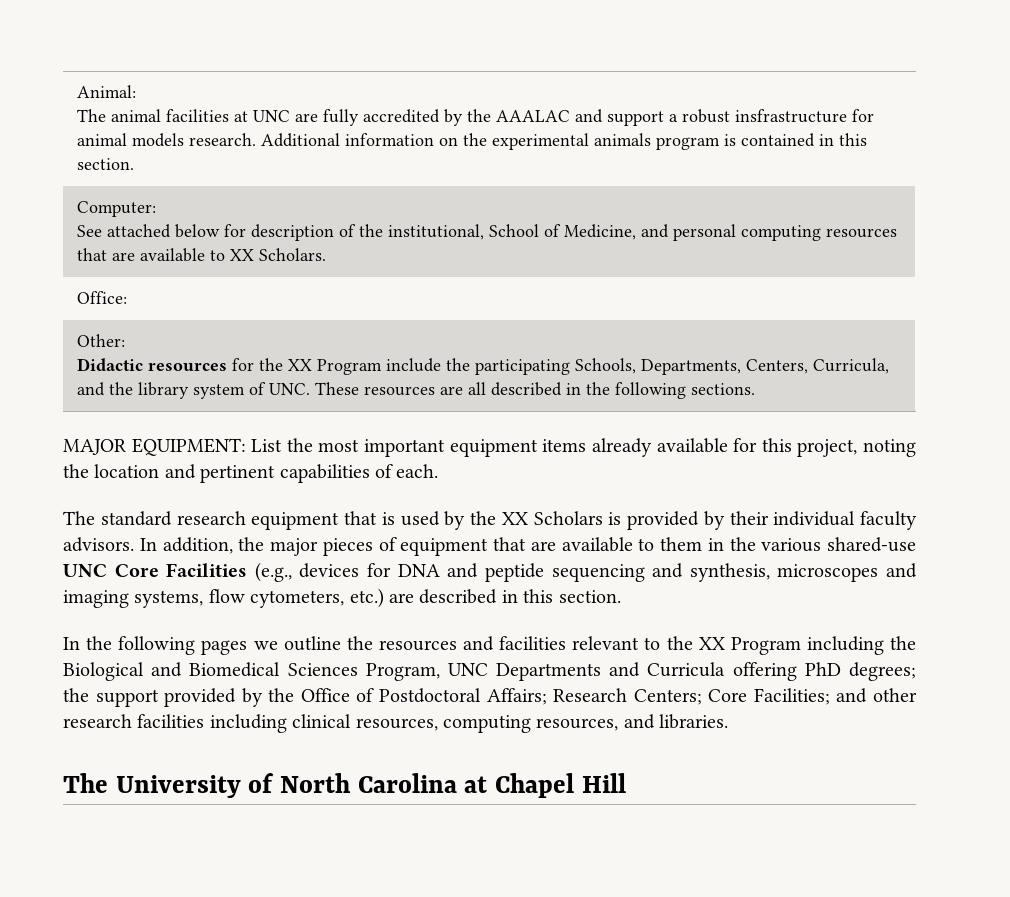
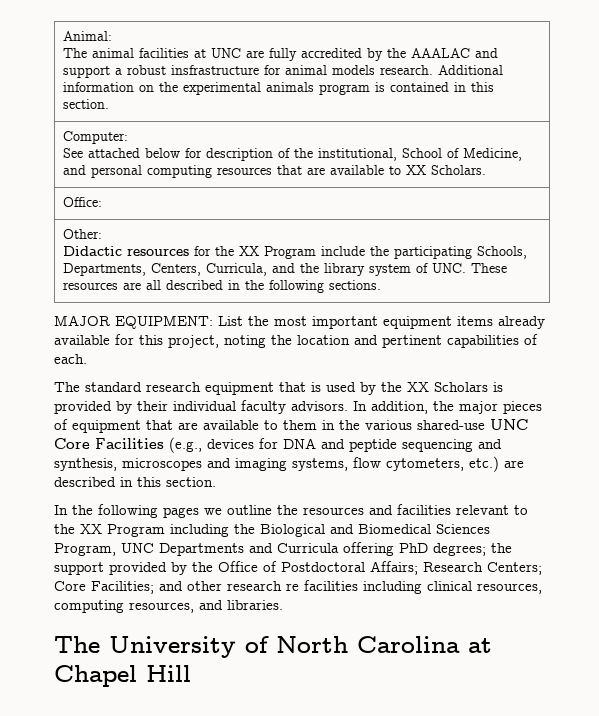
(132, 721) none -> [286,583,299,591] re

